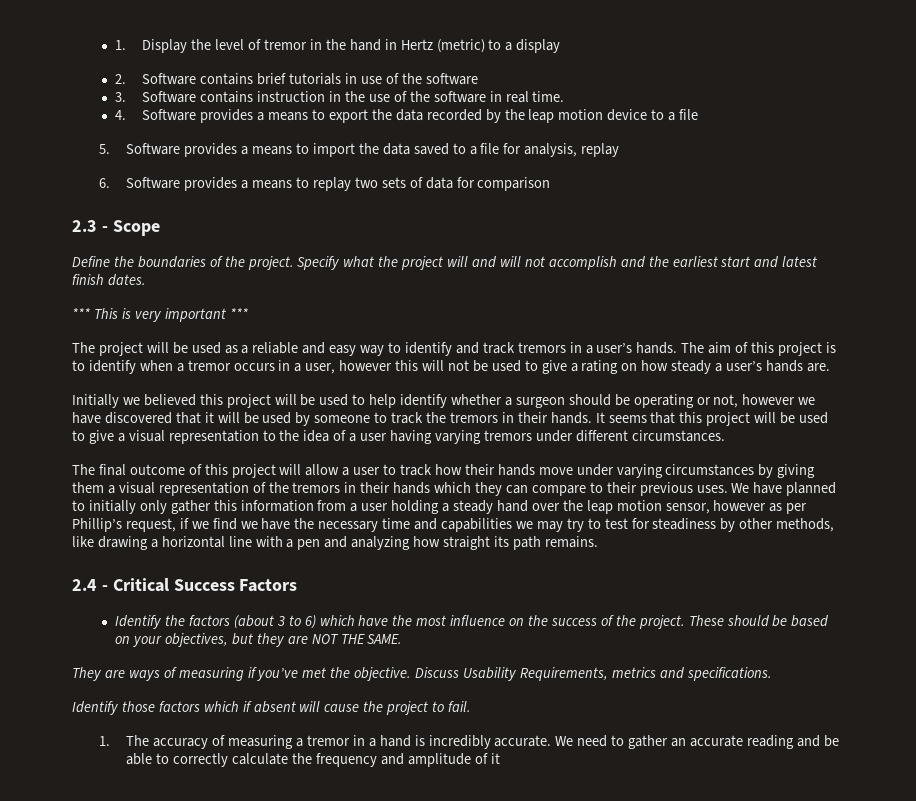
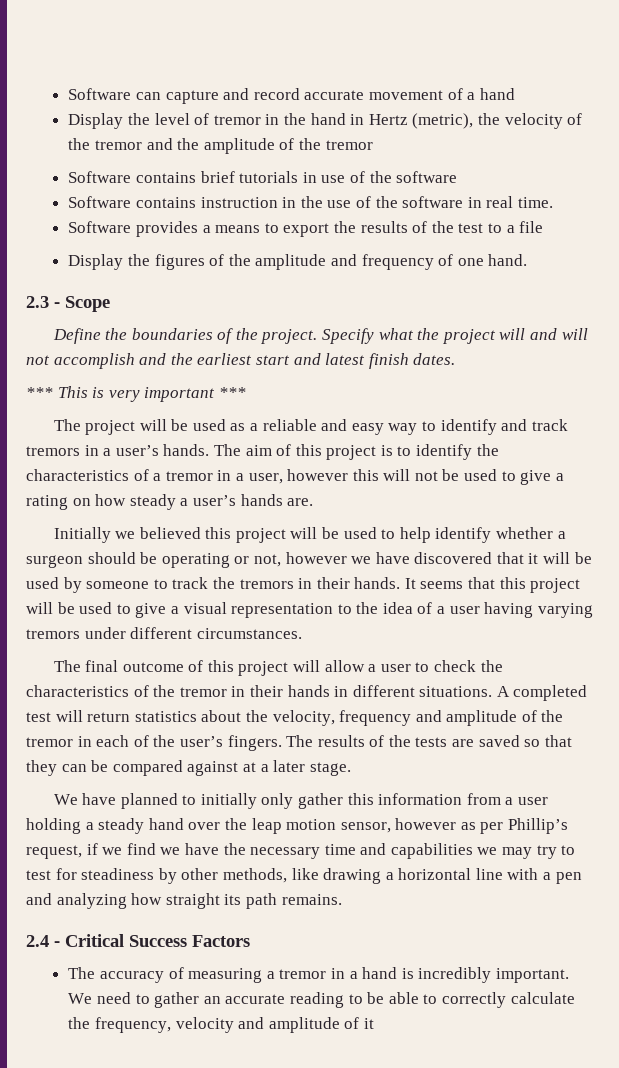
[115,40,127,50] 1. -> [68,88,515,104] Software can capture and record accurate movement of a hand //
[436,39,561,53] [115,74,127,84] (metric) to a display // 2. -> [412,113,583,129] [68,138,373,154] (metric), the velocity of the tremor and the amplitude of the tremor //
[115,92,127,102] 3. -> (458, 177) none
[115,110,127,120] 4. -> (553, 202) none
[395,109,699,123] [99,143,620,157] [99,177,551,191] data recorded by the leap motion device to a file // 5. Software provides a means to import the data saved to a file for analysis, replay // 6. Software provides a means to replay two sets of data for comparison -> [360,221,544,233] [68,254,528,270] results of the test to a file // Display the figures of the amplitude and frequency of one hand.
[139,360,275,372] when a tremor occurs -> [476,444,499,456] [26,469,213,481] the characteristics of a tremor
[400,464,816,478] [72,482,341,496] track how their hands move under varying circumstances by giving them a visual representation of the tremors -> [434,660,503,672] [26,685,227,697] check the characteristics of the tremor
[434,482,728,496] which they can compare to their previous uses. -> [334,685,588,701] [26,710,564,726] [26,735,572,751] [26,760,351,776] in different situations. A completed test will return statistics about the velocity, frequency and amplitude of the tremor in each of the user’s fingers. The results of the tests are saved so that they can be compared against at a later stage. //
[115,615,829,629] [115,633,403,647] [72,667,772,681] [72,701,472,715] [99,736,111,746] Identify the factors (about 3 to 6) which have the most influence on the success of the project. These should be based on your objectives, but they are NOT THE SAME. // They are ways of measuring if you’ve met the objective. Discuss Usability Requirements, metrics and specifications. // Identify those factors which if absent will cause the project to fail. // 1. -> (250, 941) none
[494,735,552,747] accurate. -> [495,968,569,983] important.
[796,735,820,747] and -> [348,994,363,1004] to
[315,753,377,767] frequency -> [95,1017,234,1033] frequency, velocity

